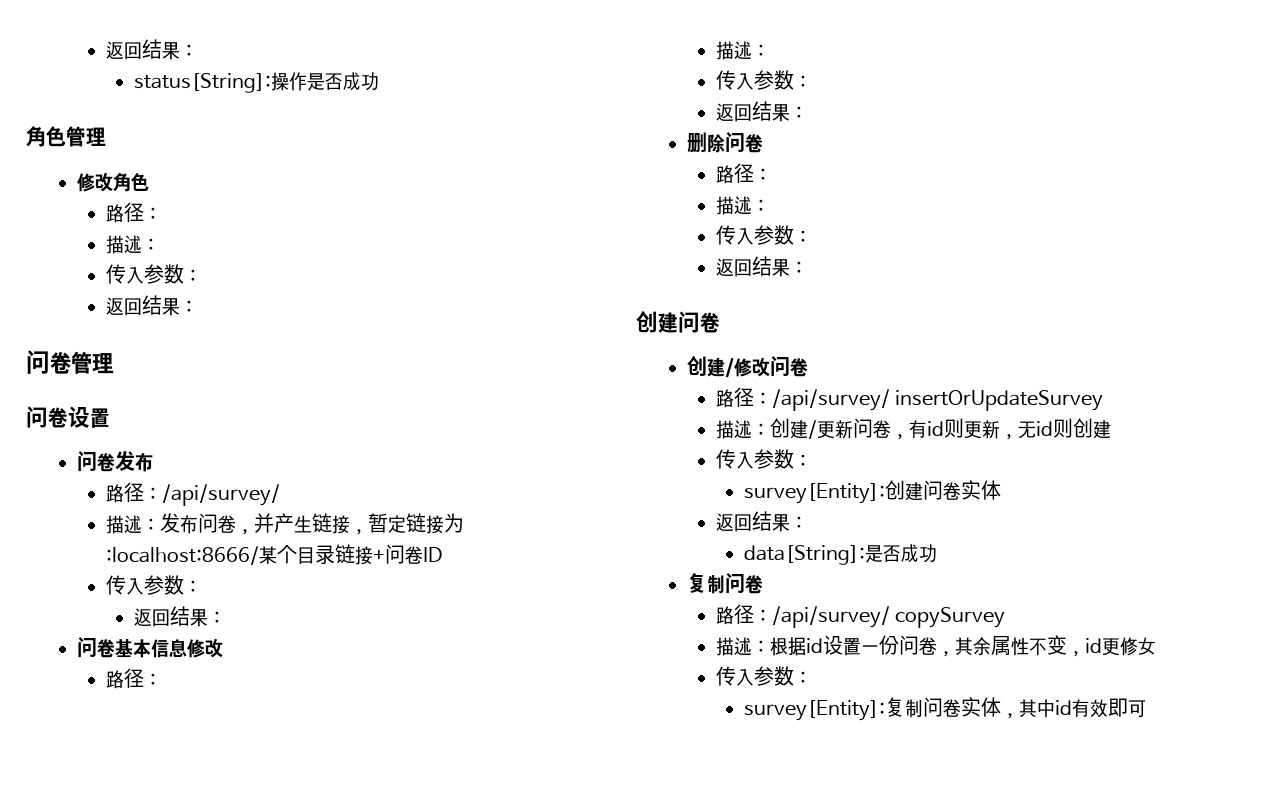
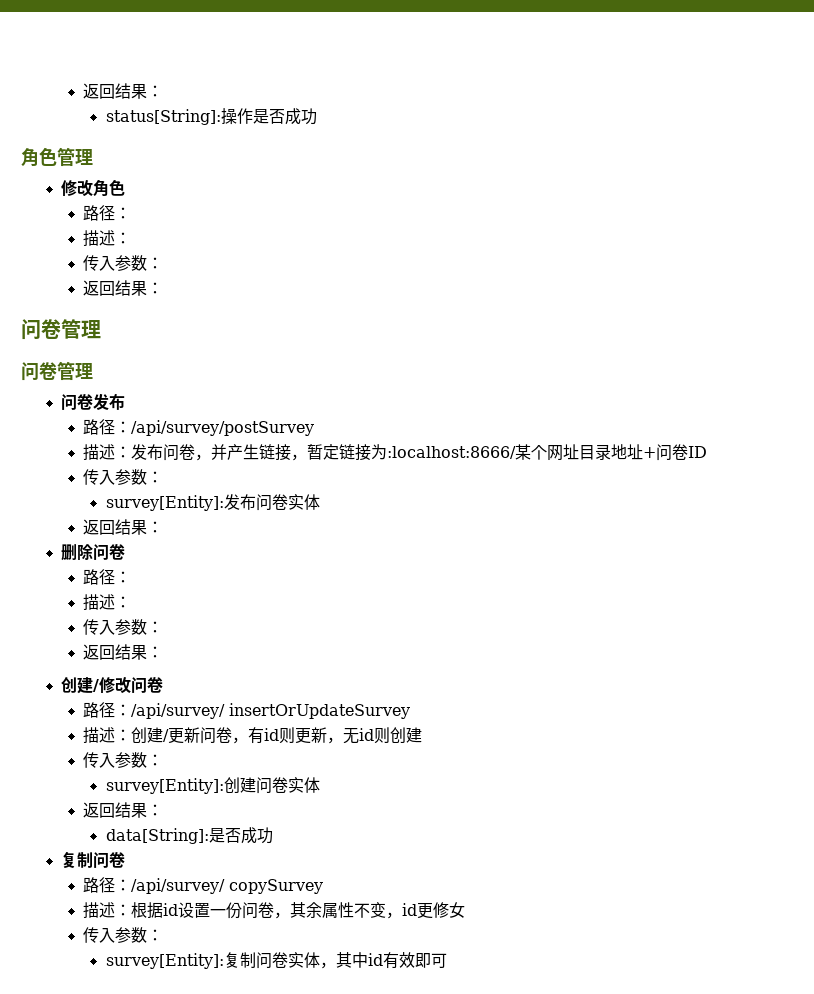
[68,406,110,428] 设置 -> [57,361,93,381] 管理
[161,484,280,506] /api/survey/ -> [131,420,315,436] /api/survey/postSurvey
[296,544,373,565] 目录链接 -> [547,444,644,461] 网址目录地址
[134,606,227,627] [76,637,223,658] [105,668,162,689] [715,41,770,60] [715,70,812,90] 返回结果： // 问卷基本信息修改 // 路径： // 描述： // 传入参数： -> [105,494,320,511] survey[Entity]:发布问卷实体
[636,311,720,333] // 创建问卷 -> (164, 652) none

